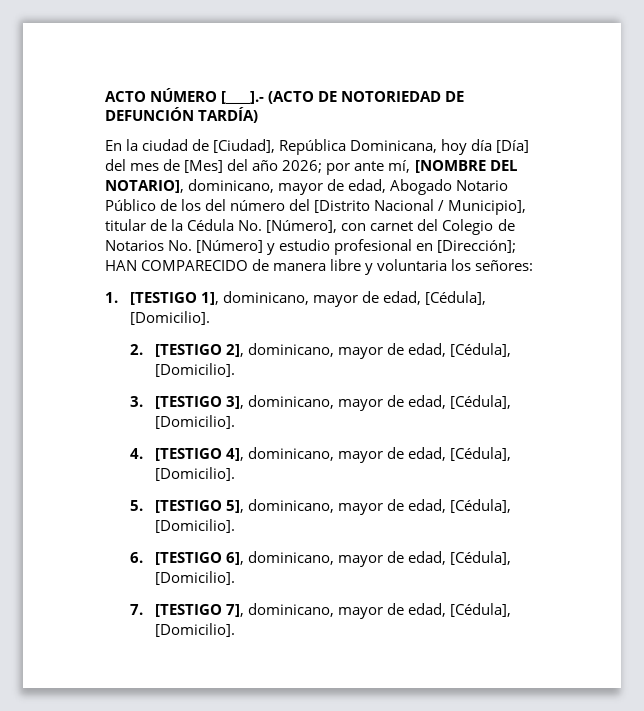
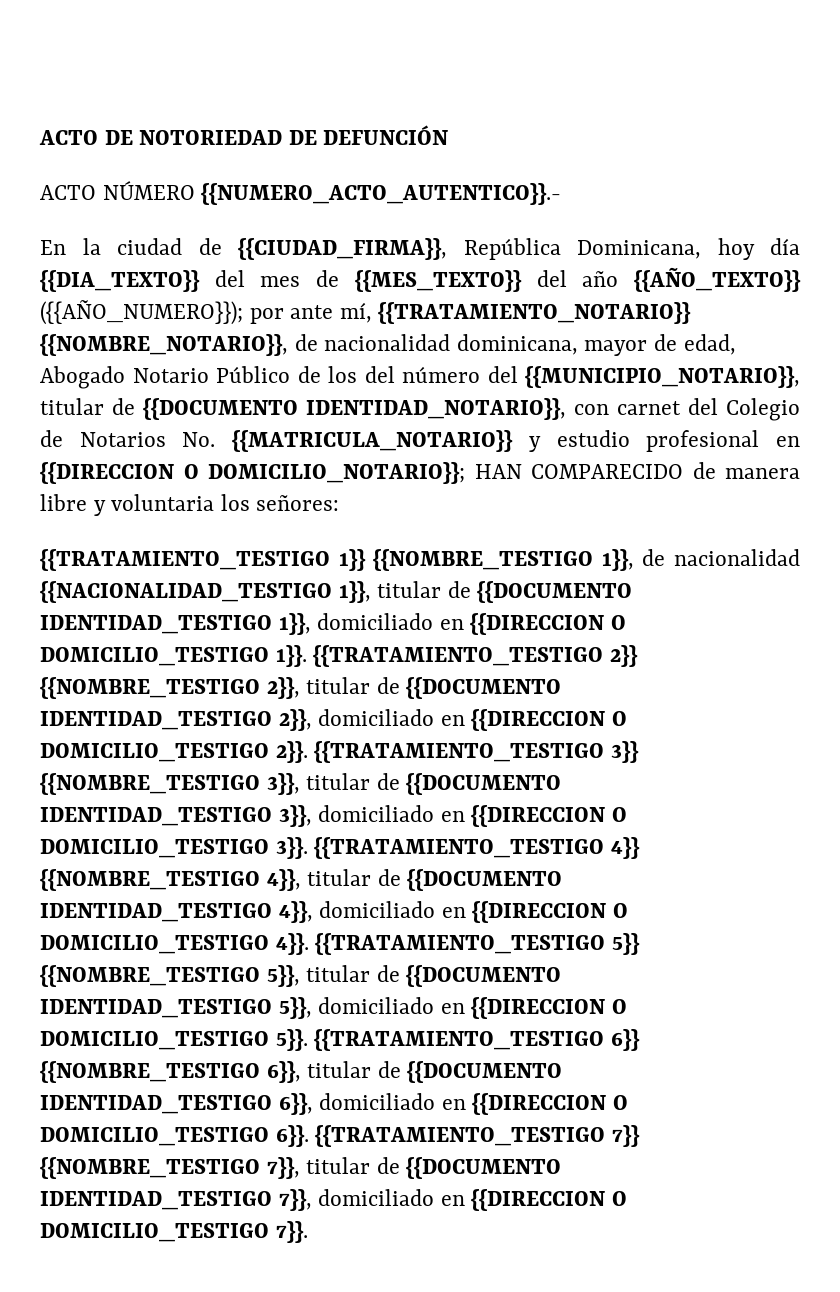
[105,88,315,104] ACTO NÚMERO [____].- (ACTO -> [39,130,98,145] ACTO
[198,107,259,123] TARDÍA) -> [40,181,562,205] // ACTO NÚMERO {{NUMERO_ACTO_AUTENTICO}}.-
[213,139,276,153] [Ciudad], -> [238,238,447,260] {{CIUDAD_FIRMA}},
[496,140,530,153] [Día] -> [40,270,200,292] {{DIA_TEXTO}}
[184,160,224,173] [Mes] -> [354,270,522,292] {{MES_TEXTO}}
[282,160,323,173] 2026; -> [633,267,801,292] [40,300,243,325] {{AÑO_TEXTO}} ({{AÑO_NUMERO}});
[414,160,517,173] [105,179,275,193] [NOMBRE DEL NOTARIO], dominicano, -> [378,302,692,324] [40,334,578,356] {{TRATAMIENTO_NOTARIO}} {{NOMBRE_NOTARIO}}, de nacionalidad dominicana,
[314,199,527,215] [105,219,338,233] [Distrito Nacional / Municipio], titular de la Cédula No. [Número], -> [525,366,800,388] [40,398,566,420] {{MUNICIPIO_NOTARIO}}, titular de {{DOCUMENTO IDENTIDAD_NOTARIO}},
[196,240,264,253] [Número] -> [232,430,514,452] {{MATRICULA_NOTARIO}}
[437,240,517,253] [Dirección]; -> [40,462,465,484] {{DIRECCION O DOMICILIO_NOTARIO}};
[105,291,487,307] [129,311,210,325] [129,343,512,359] [154,363,235,377] [129,395,512,411] [154,415,235,429] [129,447,512,463] [154,467,235,481] [129,499,512,515] [154,519,235,533] [129,551,512,567] [154,571,235,585] [129,603,512,619] [154,623,235,637] 1. [TESTIGO 1], dominicano, mayor de edad, [Cédula], [Domicilio]. // 2. [TESTIGO 2], dominicano, mayor de edad, [Cédula], [Domicilio]. // 3. [TESTIGO 3], dominicano, mayor de edad, [Cédula], [Domicilio]. // 4. [TESTIGO 4], dominicano, mayor de edad, [Cédula], [Domicilio]. // 5. [TESTIGO 5], dominicano, mayor de edad, [Cédula], [Domicilio]. // 6. [TESTIGO 6], dominicano, mayor de edad, [Cédula], [Domicilio]. // 7. [TESTIGO 7], dominicano, mayor de edad, [Cédula], [Domicilio]. -> [40,549,800,571] [40,581,633,603] [40,613,627,635] [40,645,638,667] [40,677,562,699] [40,709,628,731] [40,741,639,763] [40,773,562,795] [40,805,628,827] [40,837,640,859] [40,869,563,891] [40,901,629,923] [40,933,640,955] [40,965,562,987] [40,997,628,1019] [40,1029,640,1051] [40,1061,563,1083] [40,1093,629,1115] [40,1125,640,1147] [40,1157,562,1179] [40,1189,628,1211] [40,1221,308,1243] {{TRATAMIENTO_TESTIGO 1}} {{NOMBRE_TESTIGO 1}}, de nacionalidad {{NACIONALIDAD_TESTIGO 1}}, titular de {{DOCUMENTO IDENTIDAD_TESTIGO 1}}, domiciliado en {{DIRECCION O DOMICILIO_TESTIGO 1}}. {{TRATAMIENTO_TESTIGO 2}} {{NOMBRE_TESTIGO 2}}, titular de {{DOCUMENTO IDENTIDAD_TESTIGO 2}}, domiciliado en {{DIRECCION O DOMICILIO_TESTIGO 2}}. {{TRATAMIENTO_TESTIGO 3}} {{NOMBRE_TESTIGO 3}}, titular de {{DOCUMENTO IDENTIDAD_TESTIGO 3}}, domiciliado en {{DIRECCION O DOMICILIO_TESTIGO 3}}. {{TRATAMIENTO_TESTIGO 4}} {{NOMBRE_TESTIGO 4}}, titular de {{DOCUMENTO IDENTIDAD_TESTIGO 4}}, domiciliado en {{DIRECCION O DOMICILIO_TESTIGO 4}}. {{TRATAMIENTO_TESTIGO 5}} {{NOMBRE_TESTIGO 5}}, titular de {{DOCUMENTO IDENTIDAD_TESTIGO 5}}, domiciliado en {{DIRECCION O DOMICILIO_TESTIGO 5}}. {{TRATAMIENTO_TESTIGO 6}} {{NOMBRE_TESTIGO 6}}, titular de {{DOCUMENTO IDENTIDAD_TESTIGO 6}}, domiciliado en {{DIRECCION O DOMICILIO_TESTIGO 6}}. {{TRATAMIENTO_TESTIGO 7}} {{NOMBRE_TESTIGO 7}}, titular de {{DOCUMENTO IDENTIDAD_TESTIGO 7}}, domiciliado en {{DIRECCION O DOMICILIO_TESTIGO 7}}.

